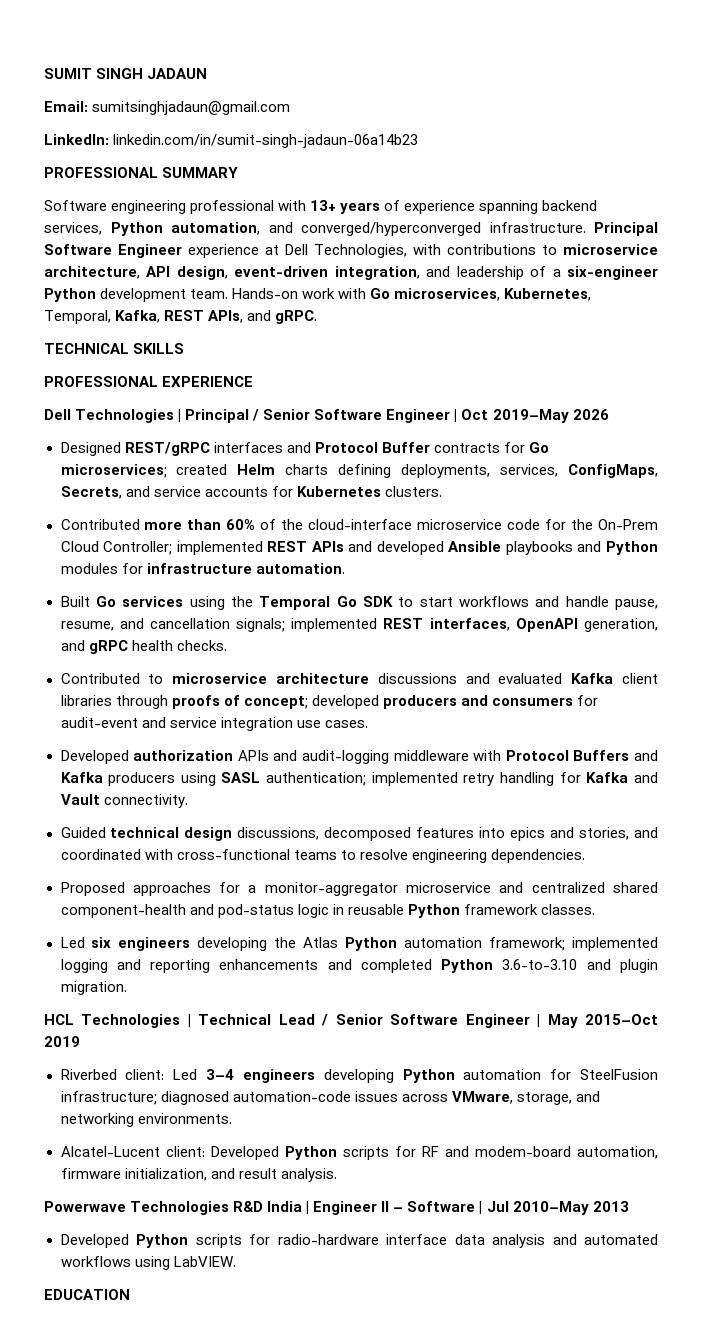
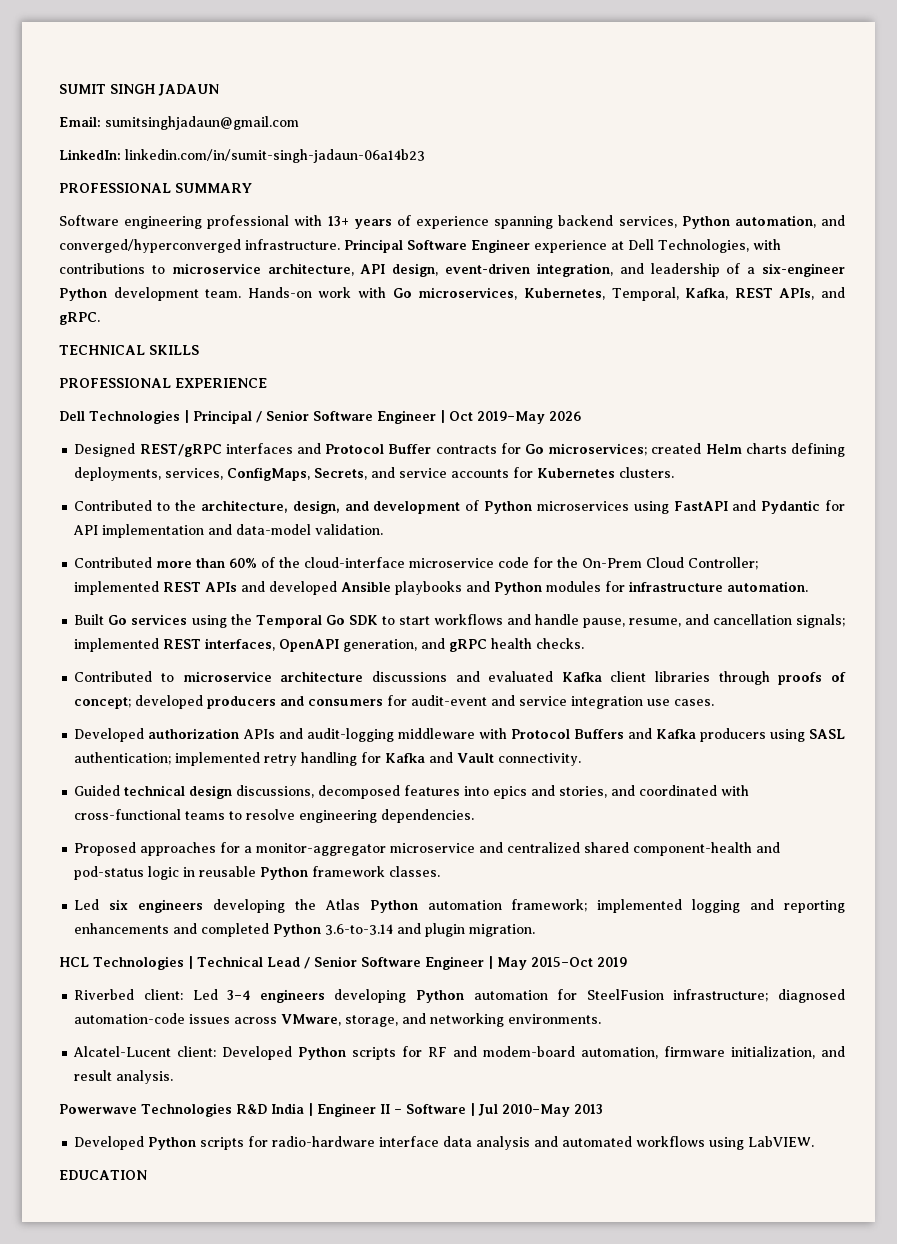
(442, 491) none -> [74,500,845,514] [73,524,384,538] // Contributed to the architecture, design, and development of Python microservices using FastAPI and Pydantic for API implementation and data-model validation.
[502,959,578,970] 3.6-to-3.10 -> [325,924,394,935] 3.6-to-3.14

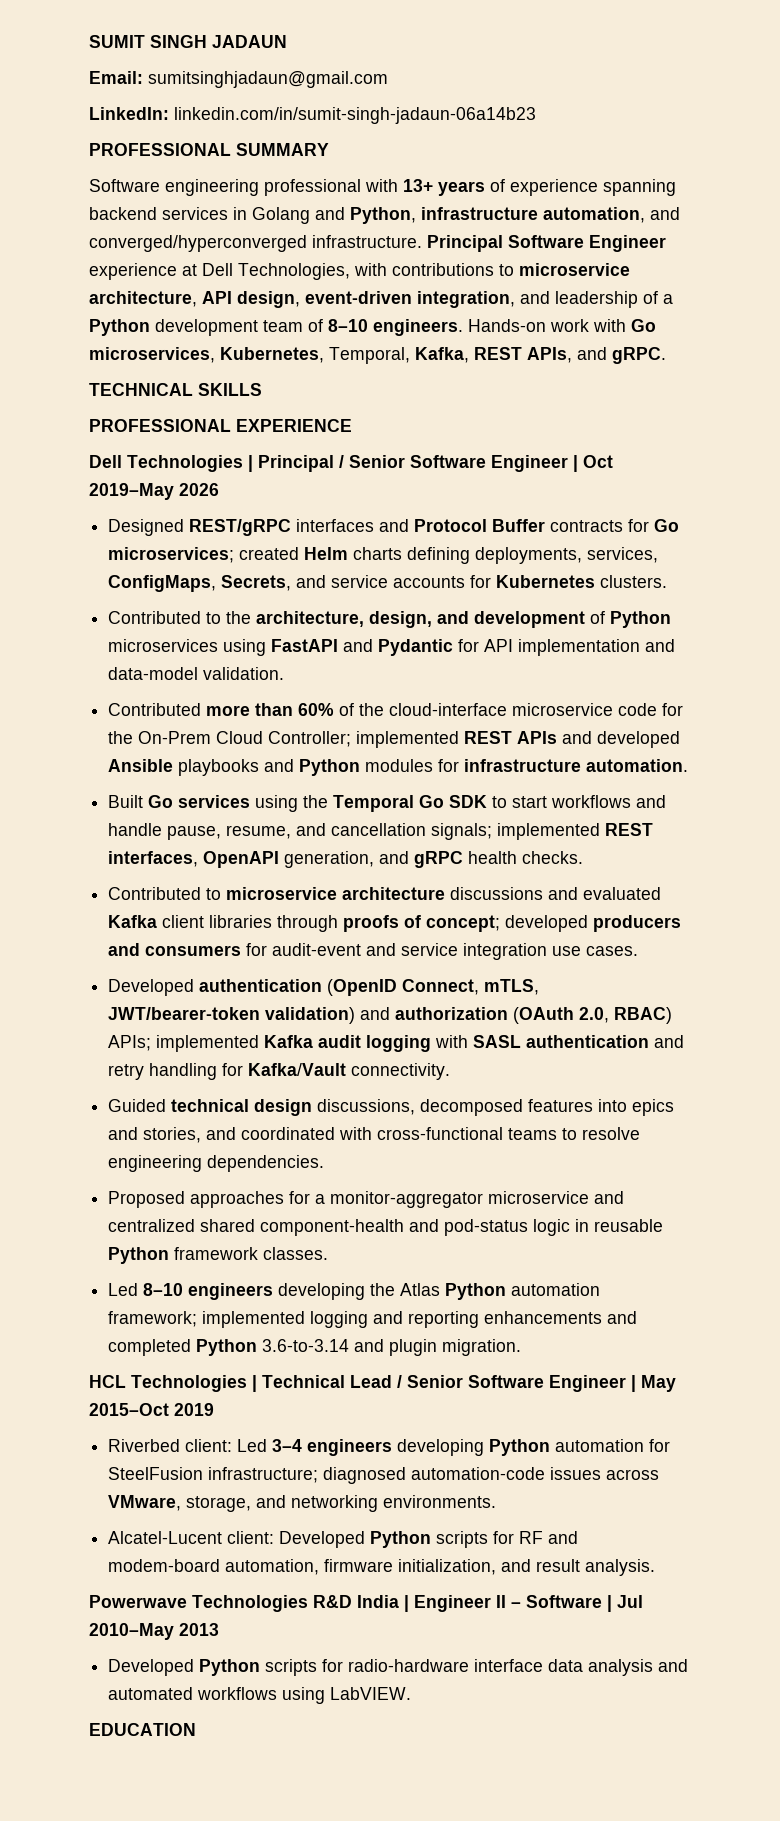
[618,216,730,229] services, Python -> [162,207,538,224] services in Golang and Python, infrastructure
[762,263,846,277] six-engineer -> (673, 299) none
[205,289,242,298] team. -> [263,319,463,336] team of 8–10 engineers.
[148,728,846,742] [74,752,495,766] authorization APIs and audit-logging middleware with Protocol Buffers and Kafka producers using SASL authentication; implemented retry handling for Kafka and Vault -> [199,979,540,996] [108,1007,673,1024] [108,1035,685,1052] [108,1063,347,1080] authentication (OpenID Connect, mTLS, JWT/bearer-token validation) and authorization (OAuth 2.0, RBAC) APIs; implemented Kafka audit logging with SASL authentication and retry handling for Kafka/Vault
[109,899,129,910] six -> [143,1283,184,1296] 8–10

